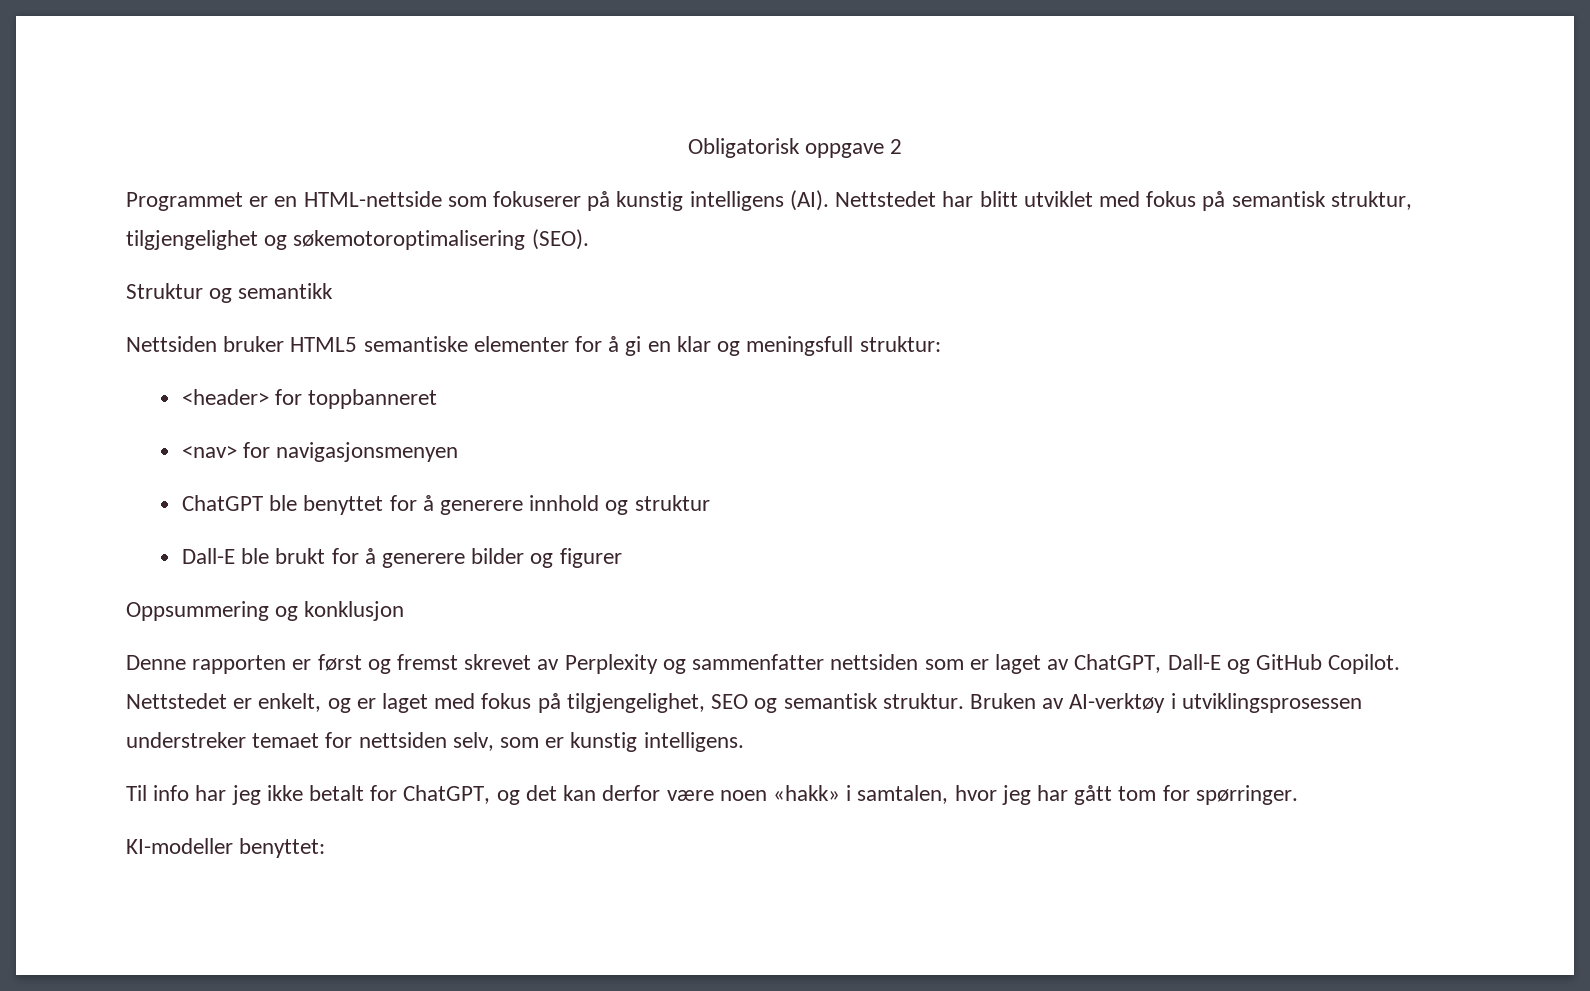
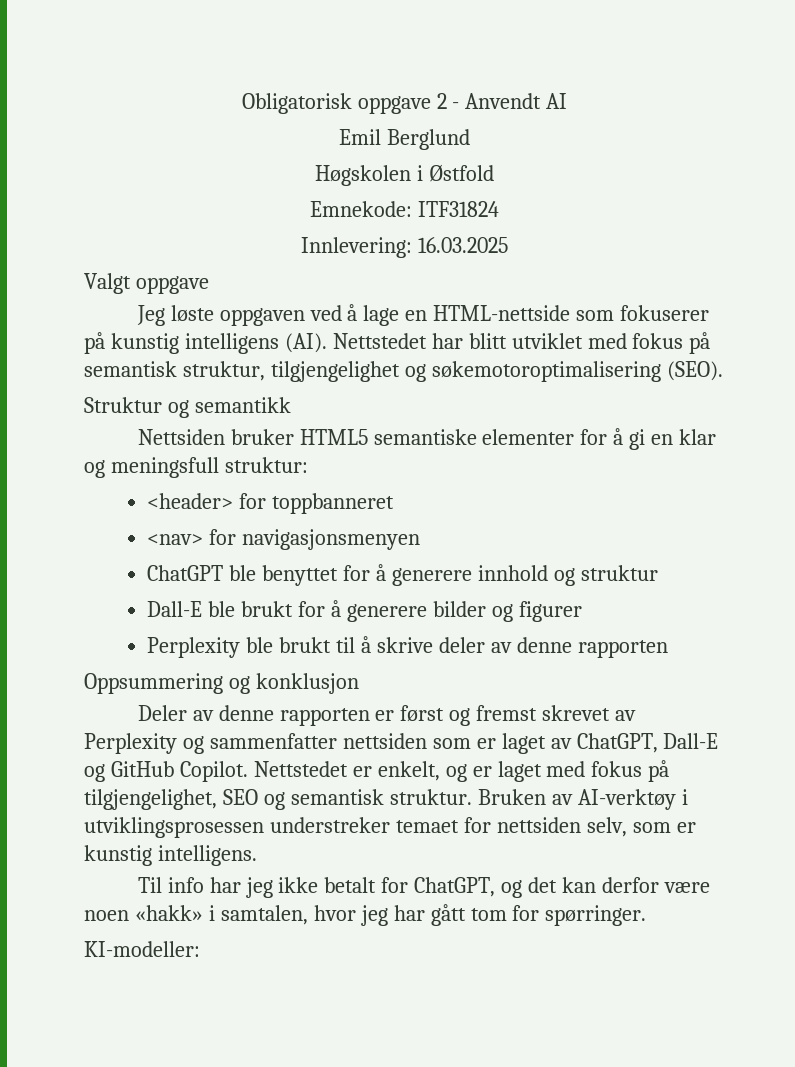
[126,192,269,211] // Programmet er -> [452,93,568,109] [339,129,470,150] [315,164,494,186] [310,201,499,217] [301,237,508,258] [84,273,209,294] [136,304,400,326] - Anvendt AI // Emil Berglund // Høgskolen i Østfold // Emnekode: ITF31824 // Innlevering: 16.03.2025 // Valgt oppgave // Jeg løste oppgaven ved å lage
(622, 558) none -> [147,636,668,658] // Perplexity ble brukt til å skrive deler av denne rapporten
[126,655,186,670] Denne -> [137,705,274,721] Deler av denne
[126,838,326,858] KI-modeller benyttet: -> [84,941,200,957] KI-modeller:

